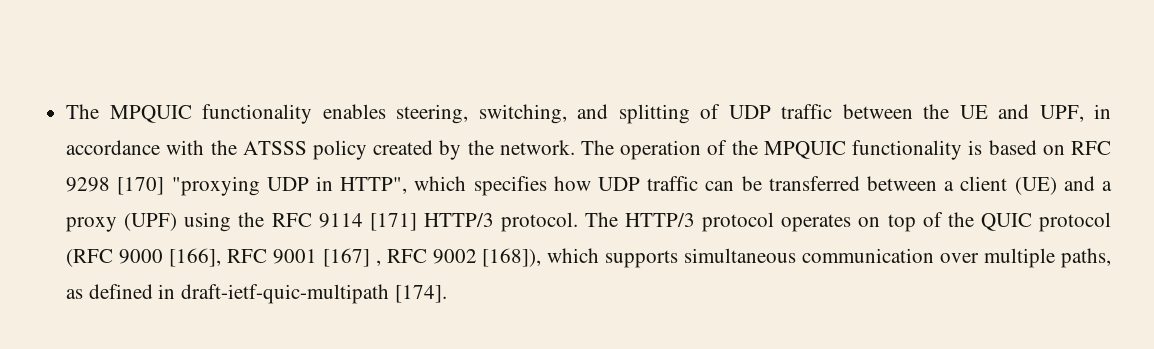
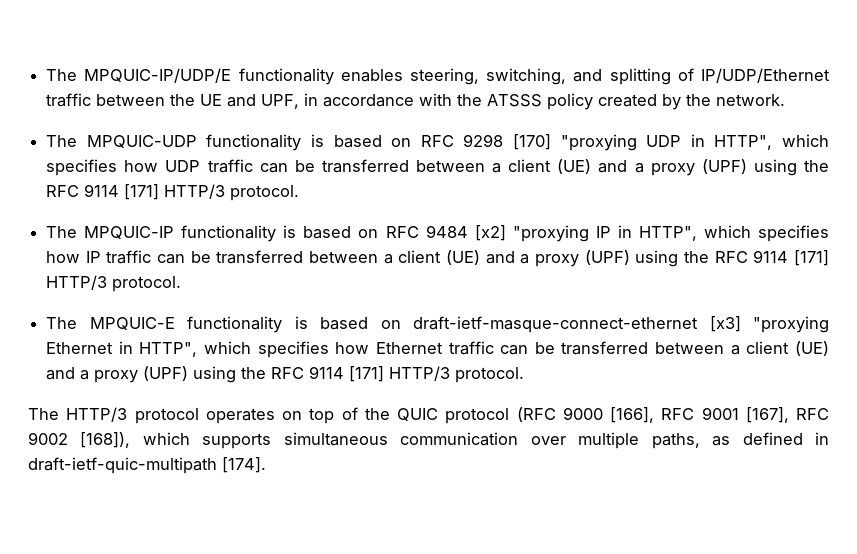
[66,104,192,123] The MPQUIC -> [46,68,232,83] The MPQUIC-IP/UDP/E
[728,105,771,119] UDP -> [701,68,830,83] IP/UDP/Ethernet
[581,140,846,160] The operation of the MPQUIC -> [46,135,197,148] // The MPQUIC-UDP
(578, 222) none -> [46,225,830,242] [46,250,829,267] [46,275,182,292] [46,316,829,333] [46,341,830,358] [46,366,525,383] // The MPQUIC-IP functionality is based on RFC 9484 [x2] "proxying IP in HTTP", which specifies how IP traffic can be transferred between a client (UE) and a proxy (UPF) using the RFC 9114 [171] HTTP/3 protocol. // The MPQUIC-E functionality is based on draft-ietf-masque-connect-ethernet [x3] "proxying Ethernet in HTTP", which specifies how Ethernet traffic can be transferred between a client (UE) and a proxy (UPF) using the RFC 9114 [171] HTTP/3 protocol. //
[322,248,381,267] [167] , -> [745,407,789,423] [167],

